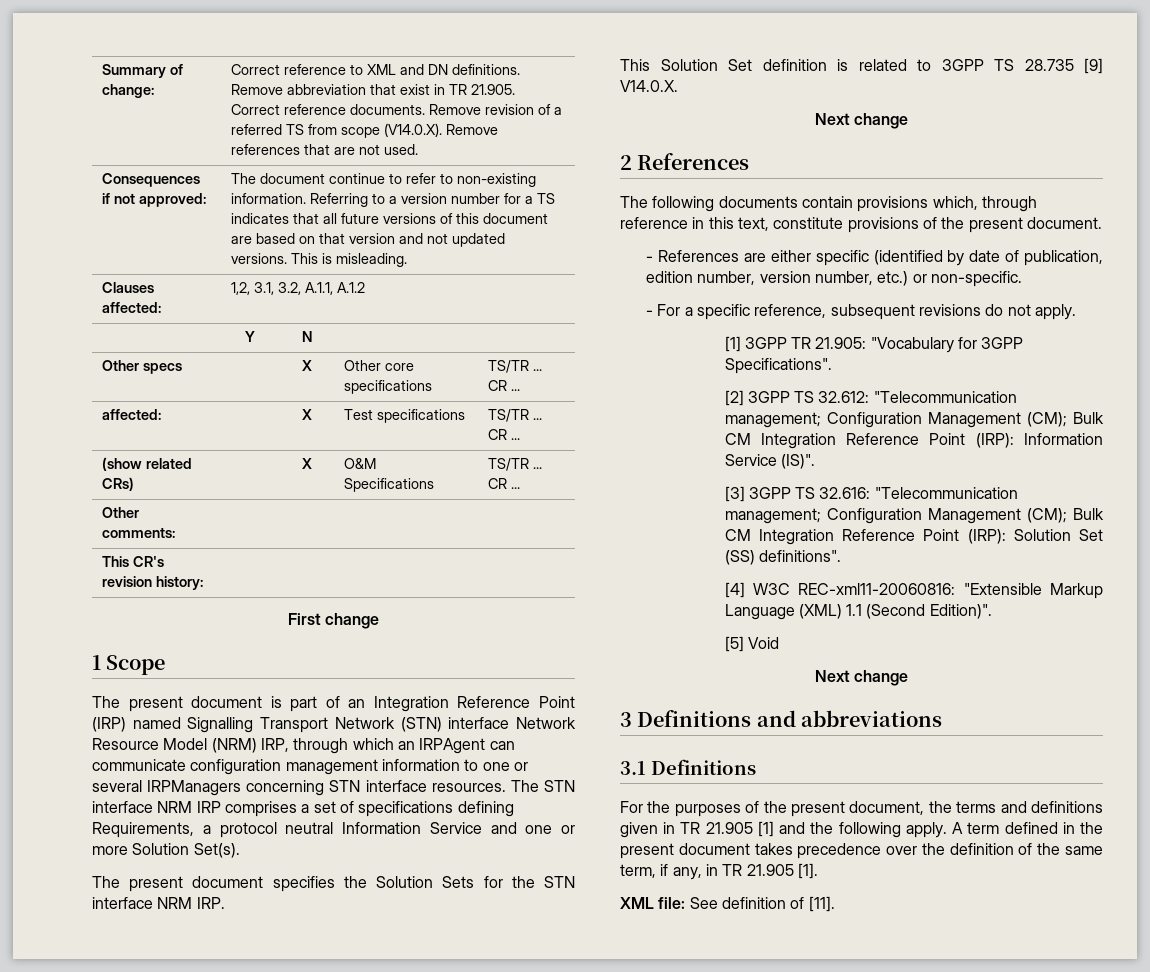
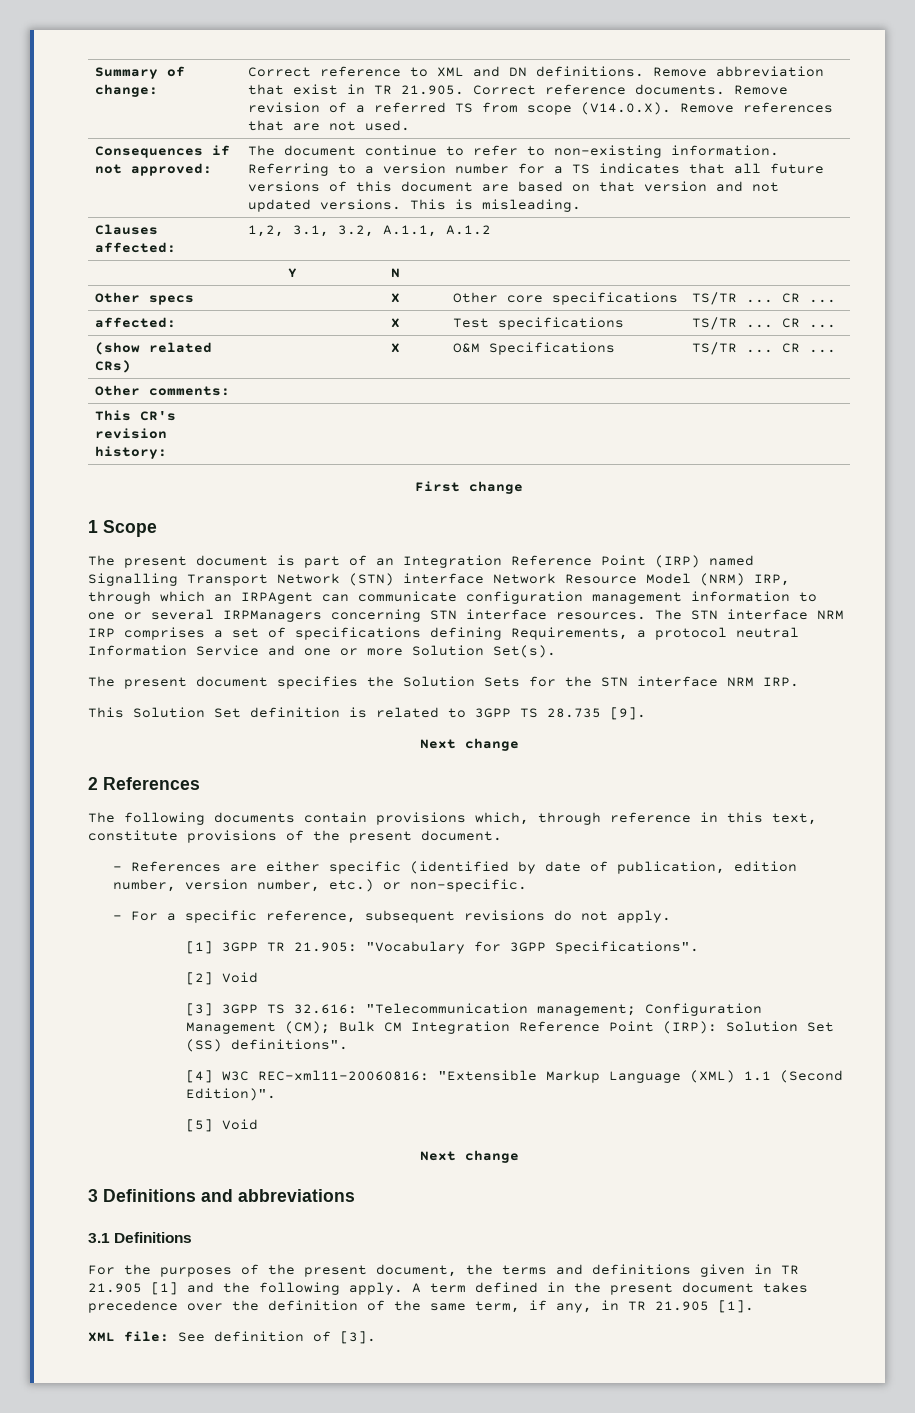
[1084,58,1103,74] [620,80,678,92] [9] V14.0.X. -> [610,707,646,720] [9].
[747,391,1017,403] [724,412,1104,428] [724,433,1103,449] [724,454,815,469] 3GPP TS 32.612: "Telecommunication management; Configuration Management (CM); Bulk CM Integration Reference Point (IRP): Information Service (IS)". -> [222,972,259,983] Void
[808,896,835,912] [11]. -> [340,1331,376,1344] [3].

